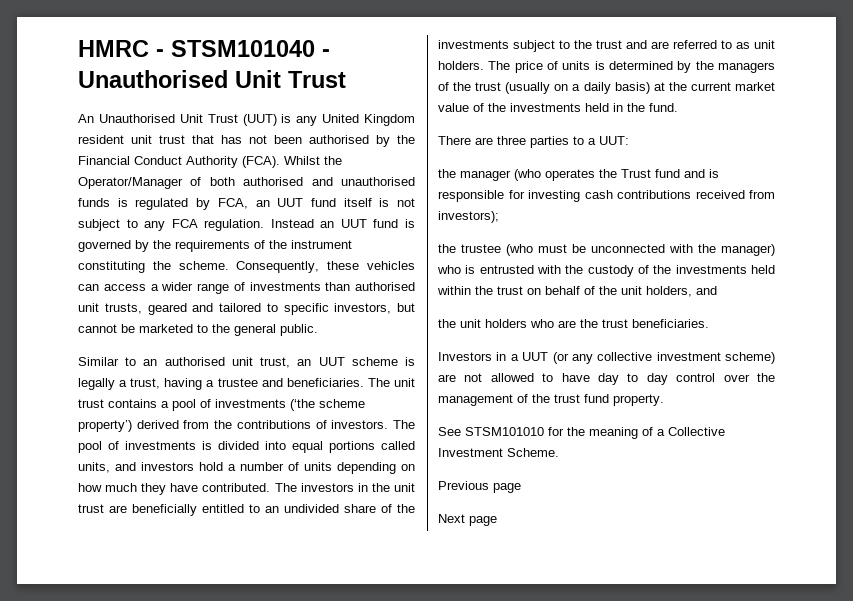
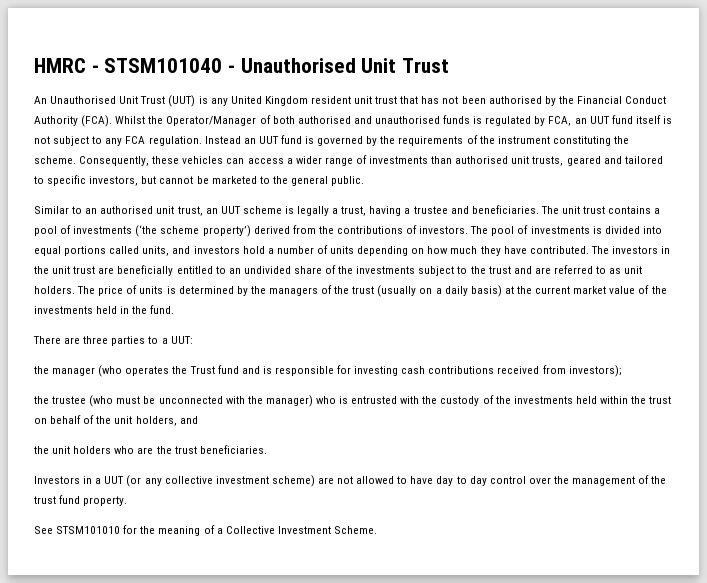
[438,481,521,493] [438,514,497,526] // Previous page // Next page -> (377, 530) none

